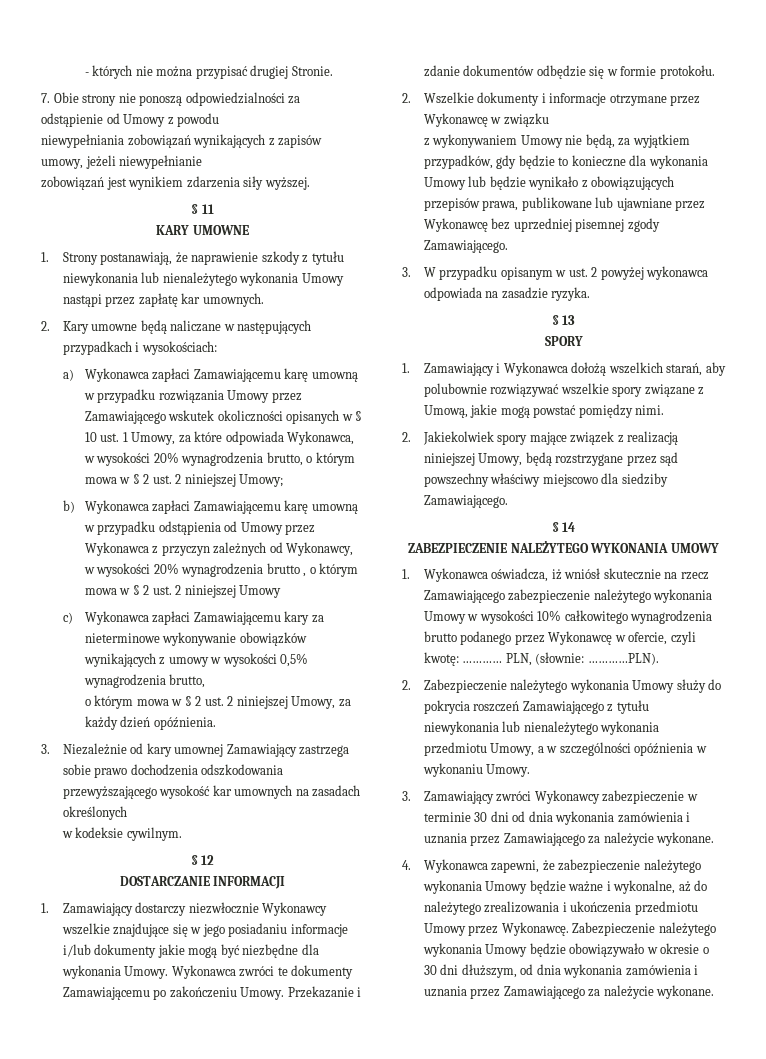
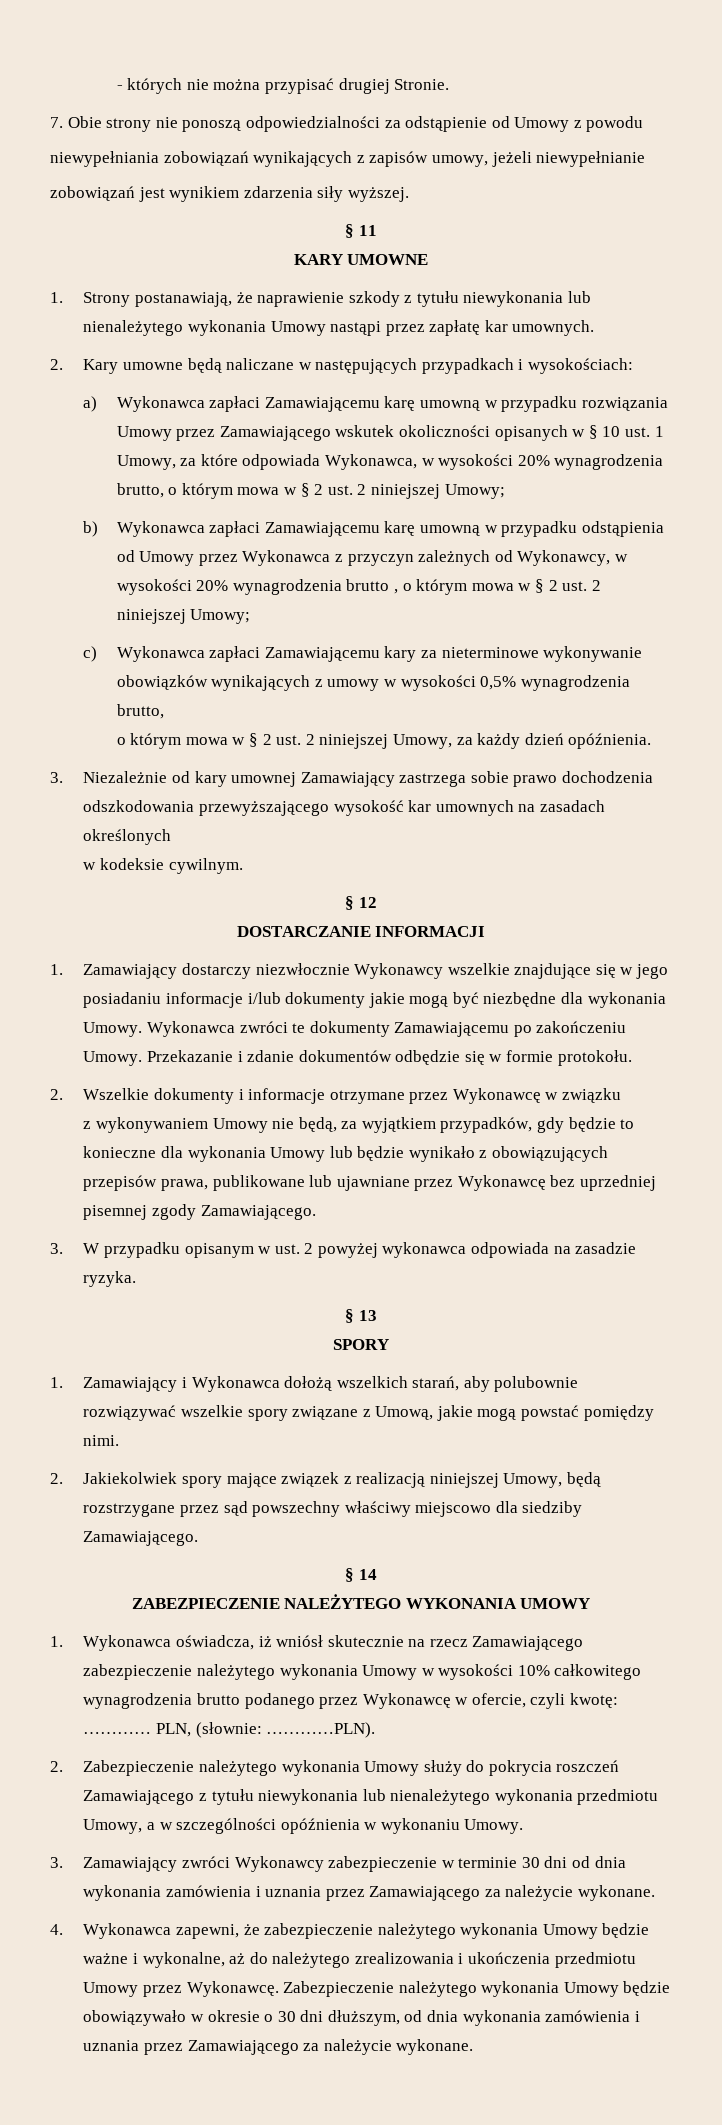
[239,585,282,598] Umowy -> [190,609,251,624] Umowy;

